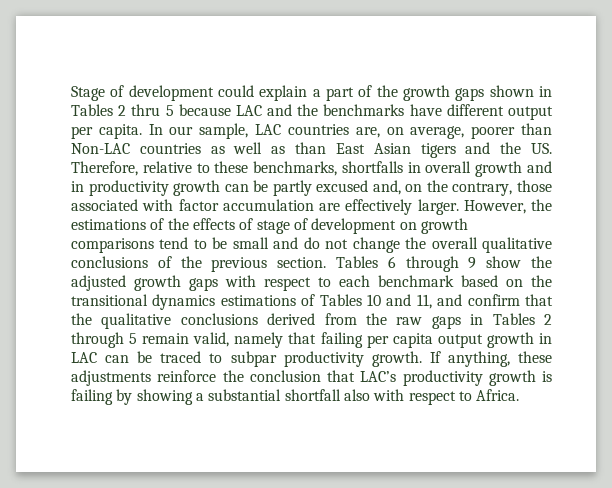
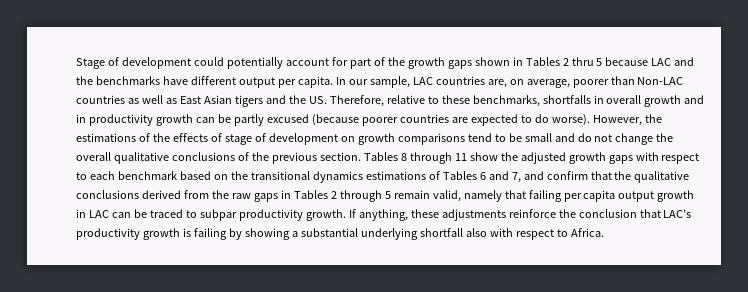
[259,85,321,101] explain a -> [226,57,348,69] potentially account for
[295,142,327,154] than -> (177, 101) none
[372,180,553,196] [71,199,459,215] and, on the contrary, those associated with factor accumulation are effectively larger. -> [311,114,590,126] (because poorer countries are expected to do worse).
[387,256,477,272] 6 through 9 -> [400,152,467,164] 8 through 11
[367,294,432,309] 10 and 11, -> [479,171,521,183] 6 and 7,
(282, 395) none -> [360,228,418,240] underlying

